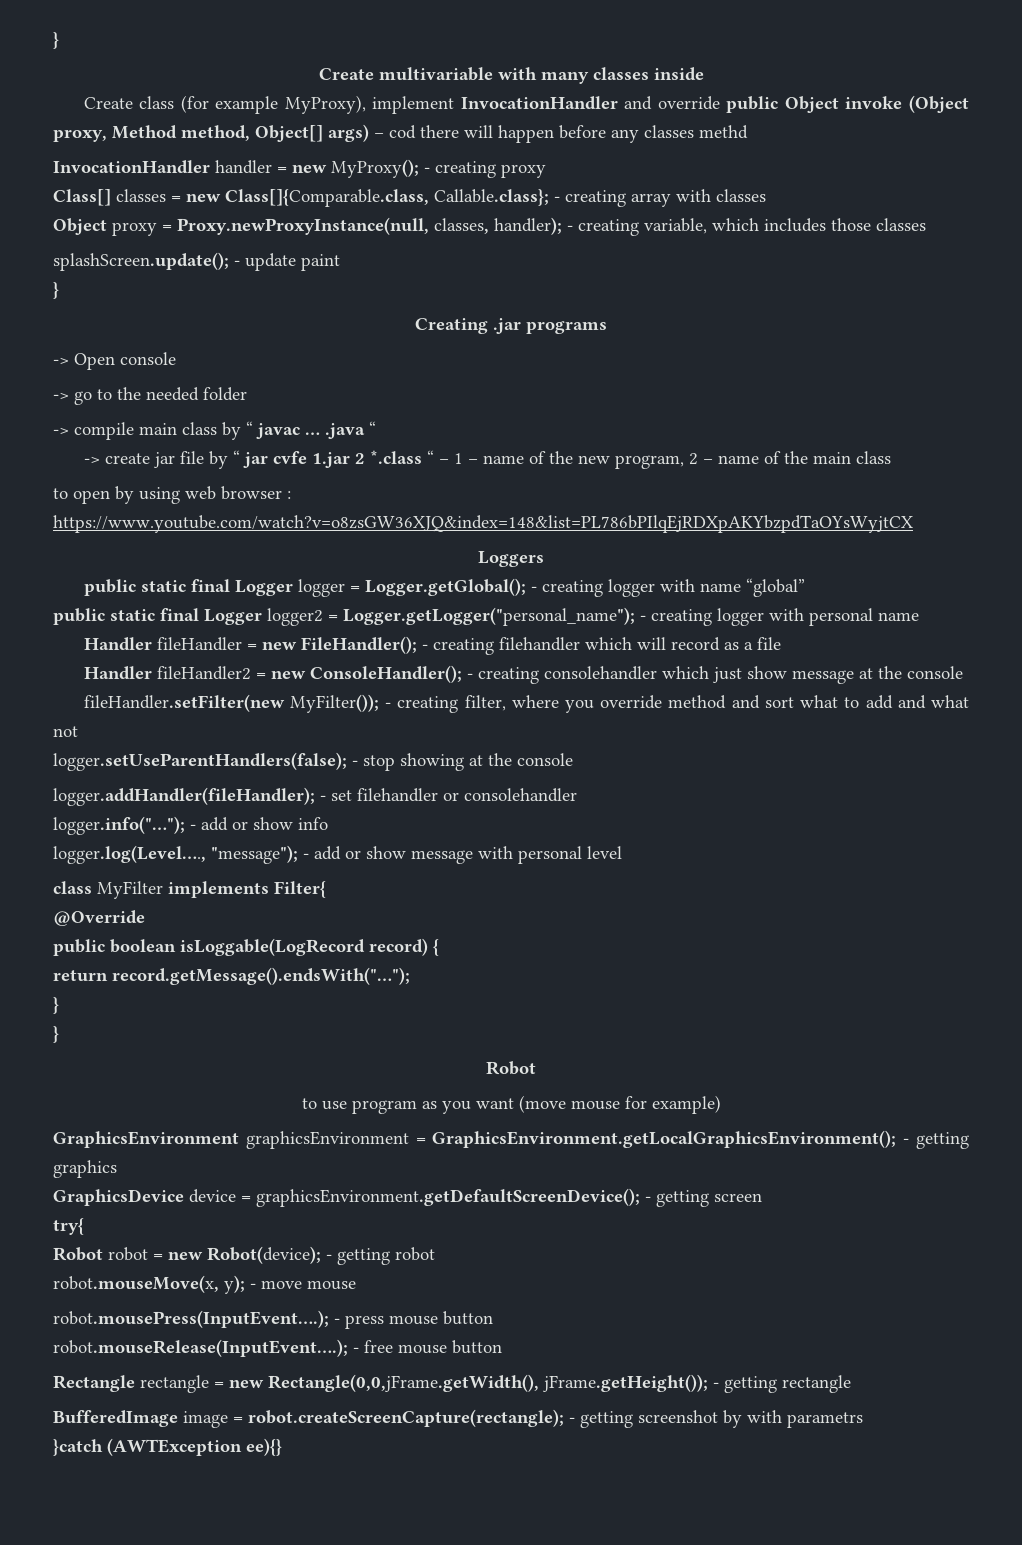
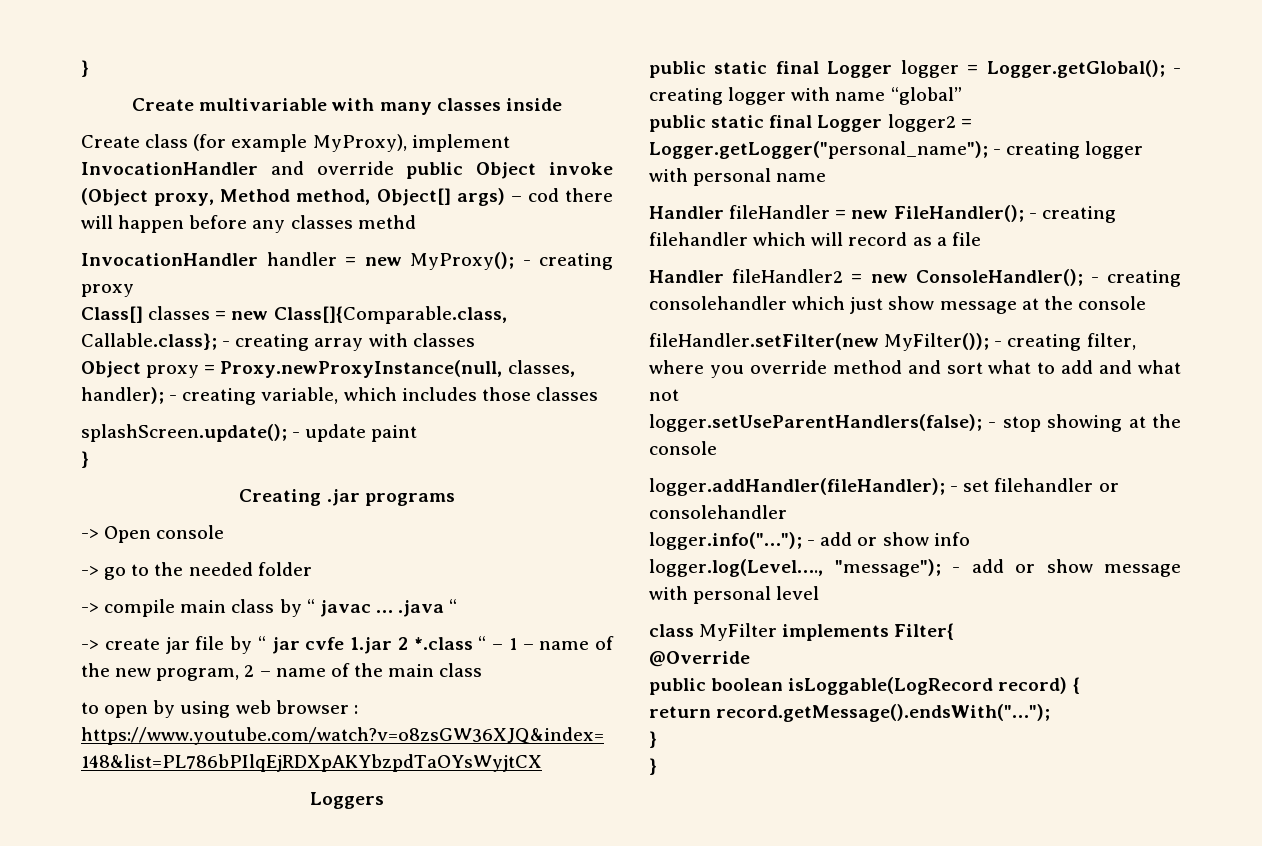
[486,1061,536,1075] [301,1095,721,1114] [53,1130,969,1149] [53,1160,117,1178] [53,1188,762,1207] [53,1218,84,1235] [53,1246,435,1265] [53,1275,356,1294] [53,1310,493,1329] [53,1339,502,1357] [53,1374,851,1393] [53,1409,863,1428] [53,1438,282,1456] // Robot // to use program as you want (move mouse for example) // GraphicsEnvironment graphicsEnvironment = GraphicsEnvironment.getLocalGraphicsEnvironment(); - getting graphics // GraphicsDevice device = graphicsEnvironment.getDefaultScreenDevice(); - getting screen // try{ // Robot robot = new Robot(device); - getting robot // robot.mouseMove(x, y); - move mouse // robot.mousePress(InputEvent….); - press mouse button // robot.mouseRelease(InputEvent….); - free mouse button // Rectangle rectangle = new Rectangle(0,0,jFrame.getWidth(), jFrame.getHeight()); - getting rectangle // BufferedImage image = robot.createScreenCapture(rectangle); - getting screenshot by with parametrs // }catch (AWTException ee){} -> (657, 766) none

